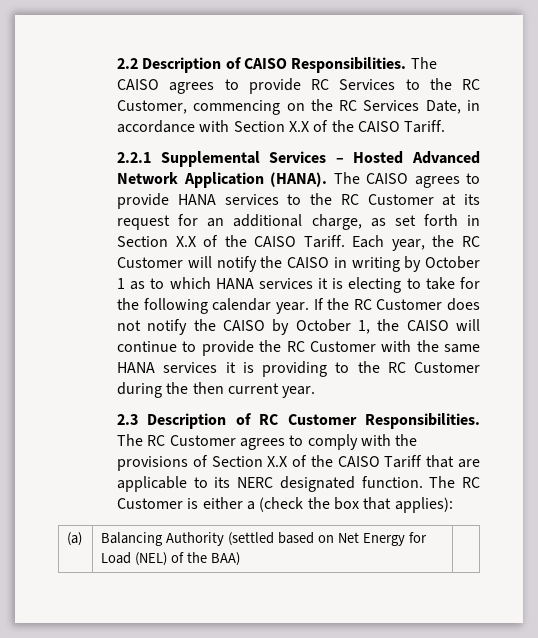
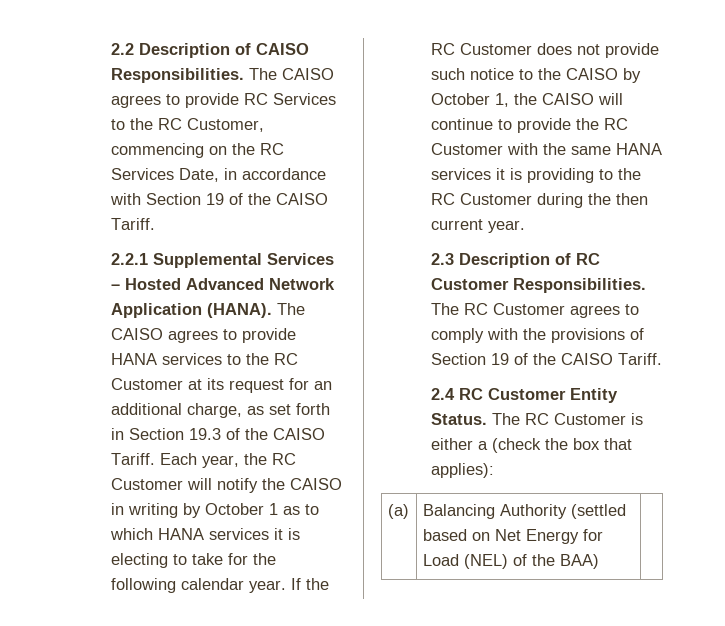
[289,121,310,132] X.X -> [206,193,225,205] 19
[175,236,196,247] X.X -> [189,428,222,440] 19.3
[147,319,188,335] notify -> [605,43,660,58] [431,68,534,80] provide such notice to
[267,455,481,468] [117,476,423,492] X.X of the CAISO Tariff that are applicable to its NERC designated function. -> [491,353,663,365] [431,388,619,403] [431,413,488,425] 19 of the CAISO Tariff. // 2.4 RC Customer Entity Status.

